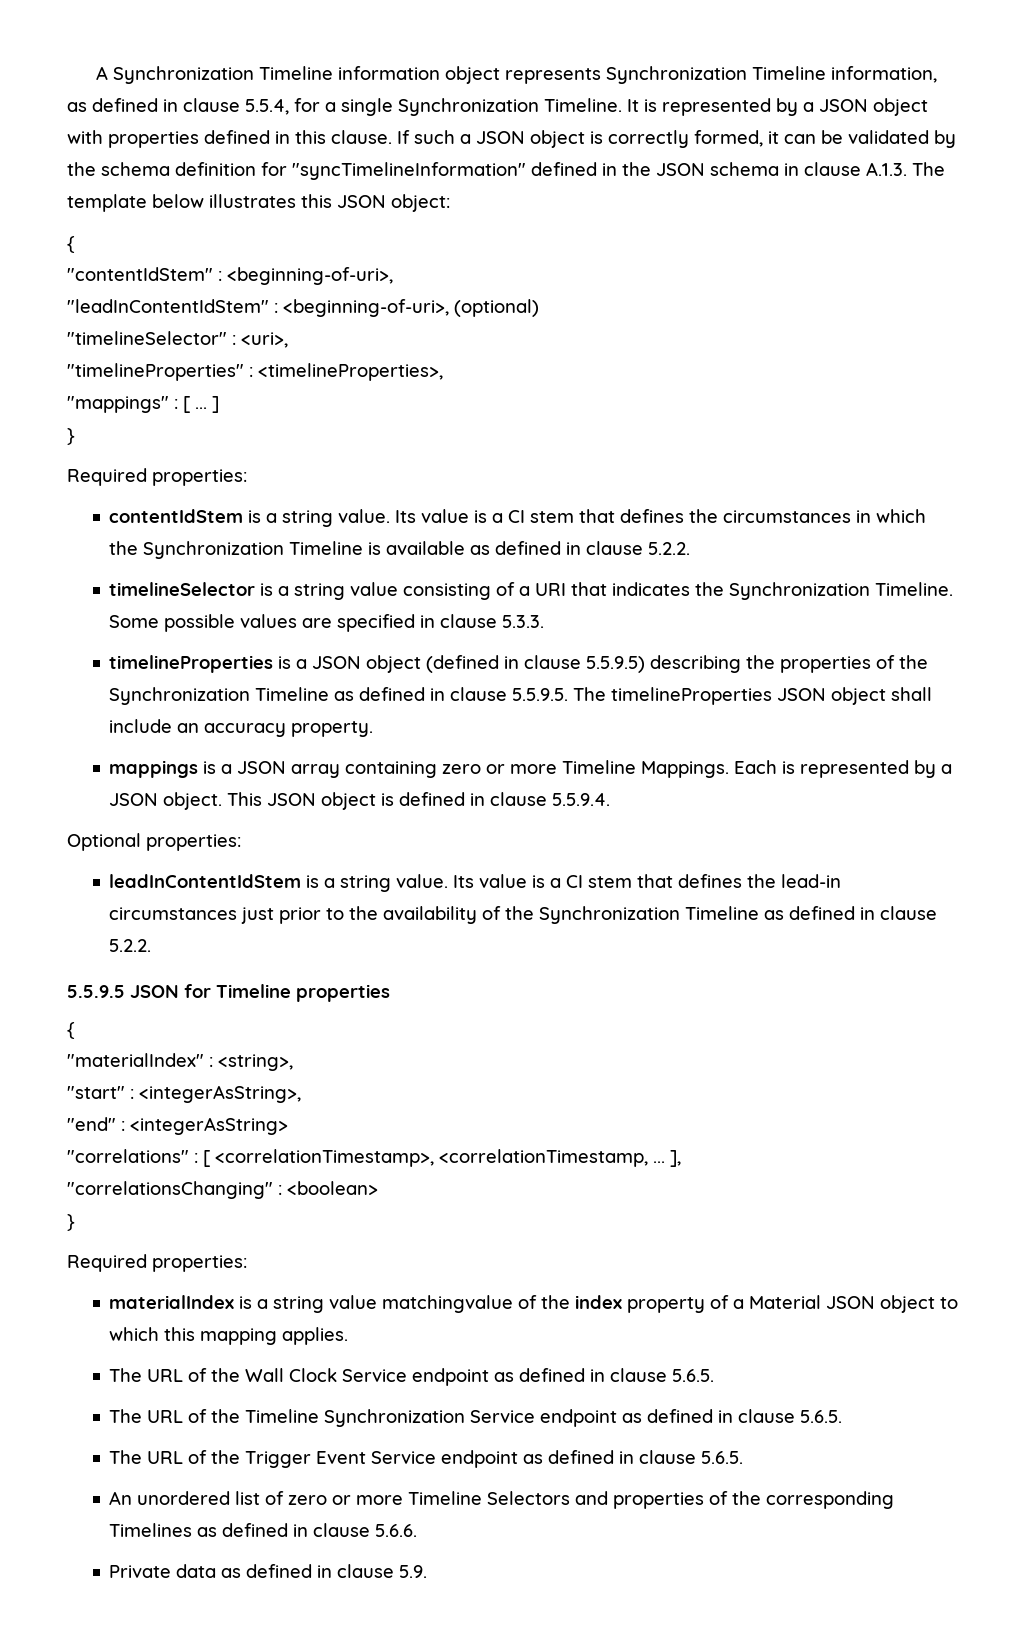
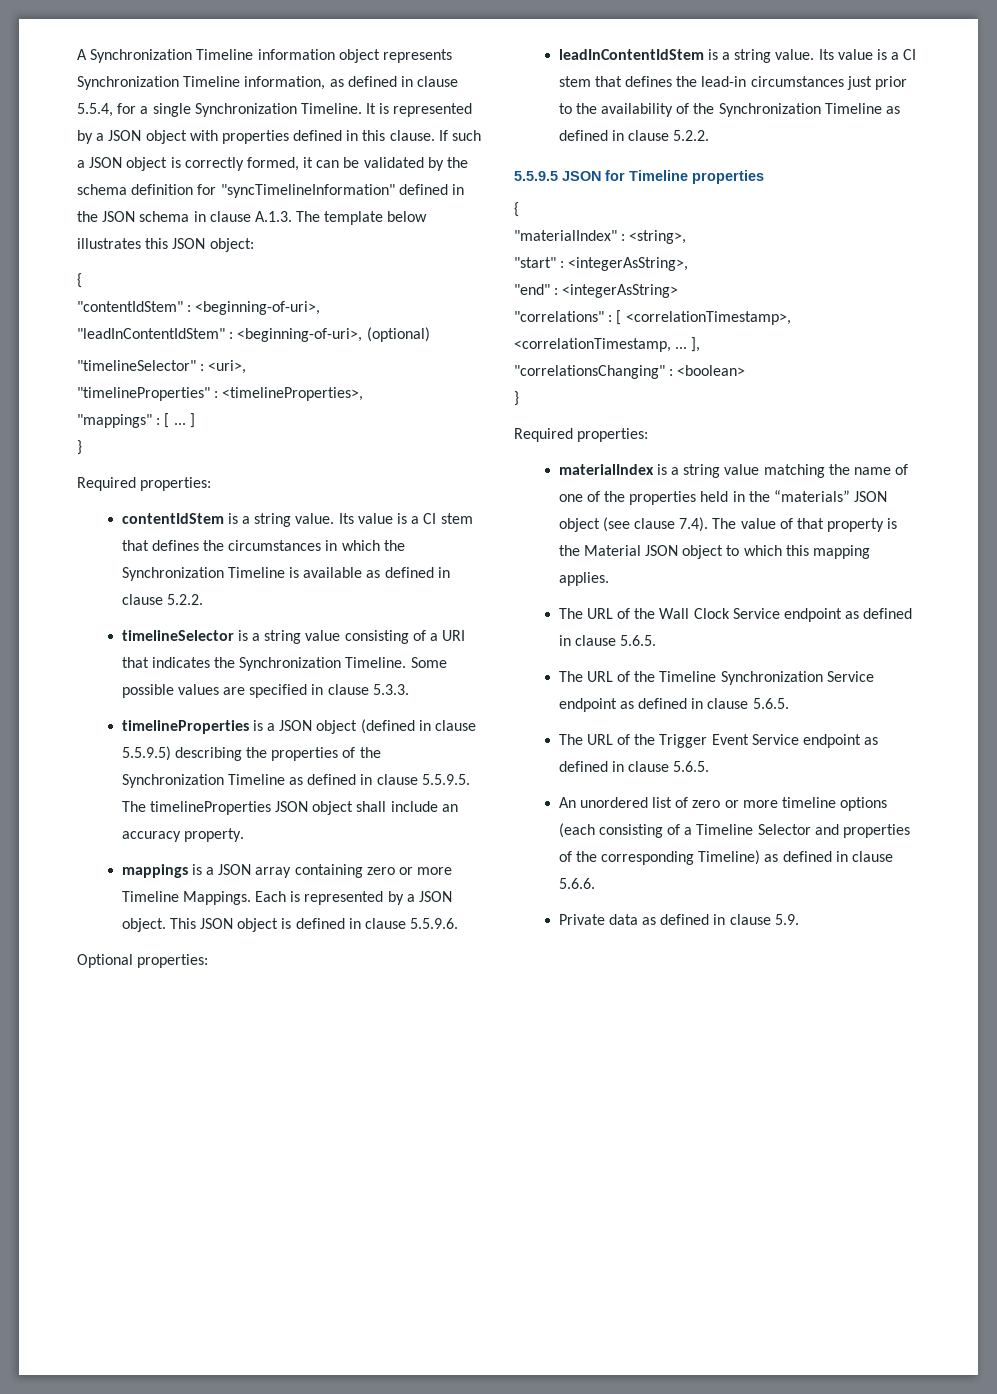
[552,793,611,806] 5.5.9.4. -> [410,918,459,929] 5.5.9.6.
[382,1295,745,1313] matchingvalue of the index property of a -> [763,464,909,478] [558,490,888,505] [558,517,898,532] [558,545,580,556] matching the name of one of the properties held in the “materials” JSON object (see clause 7.4). The value of that property is the
[408,1491,571,1505] Timeline Selectors -> [782,797,888,811] [558,823,811,838] timeline options (each consisting of a Timeline Selector
[109,1523,193,1537] Timelines -> [698,850,761,865] Timeline)

